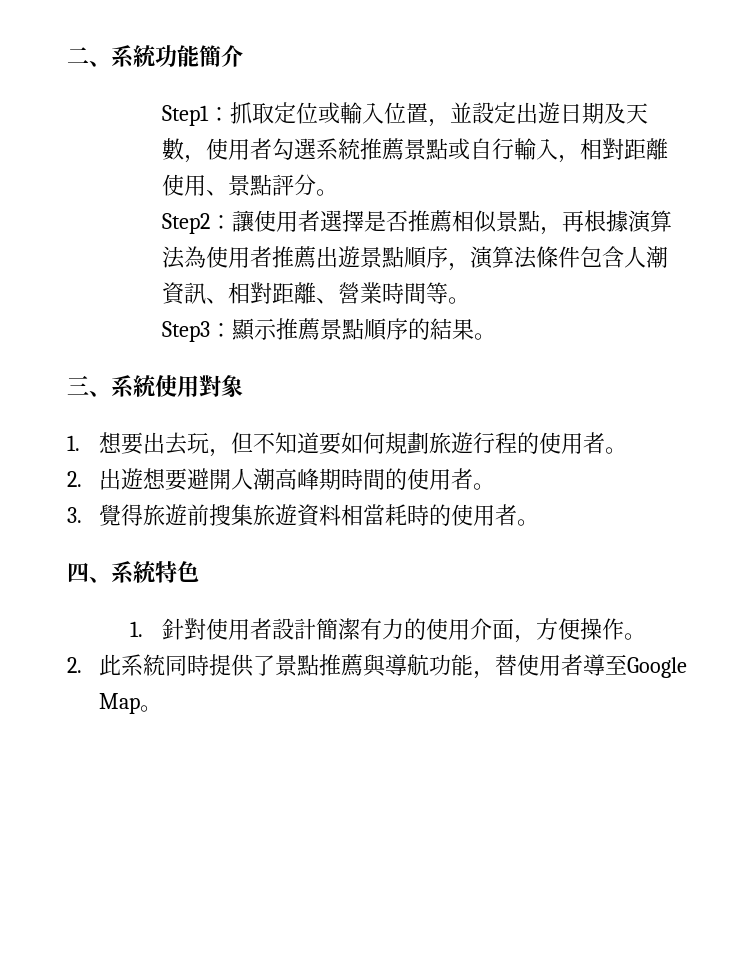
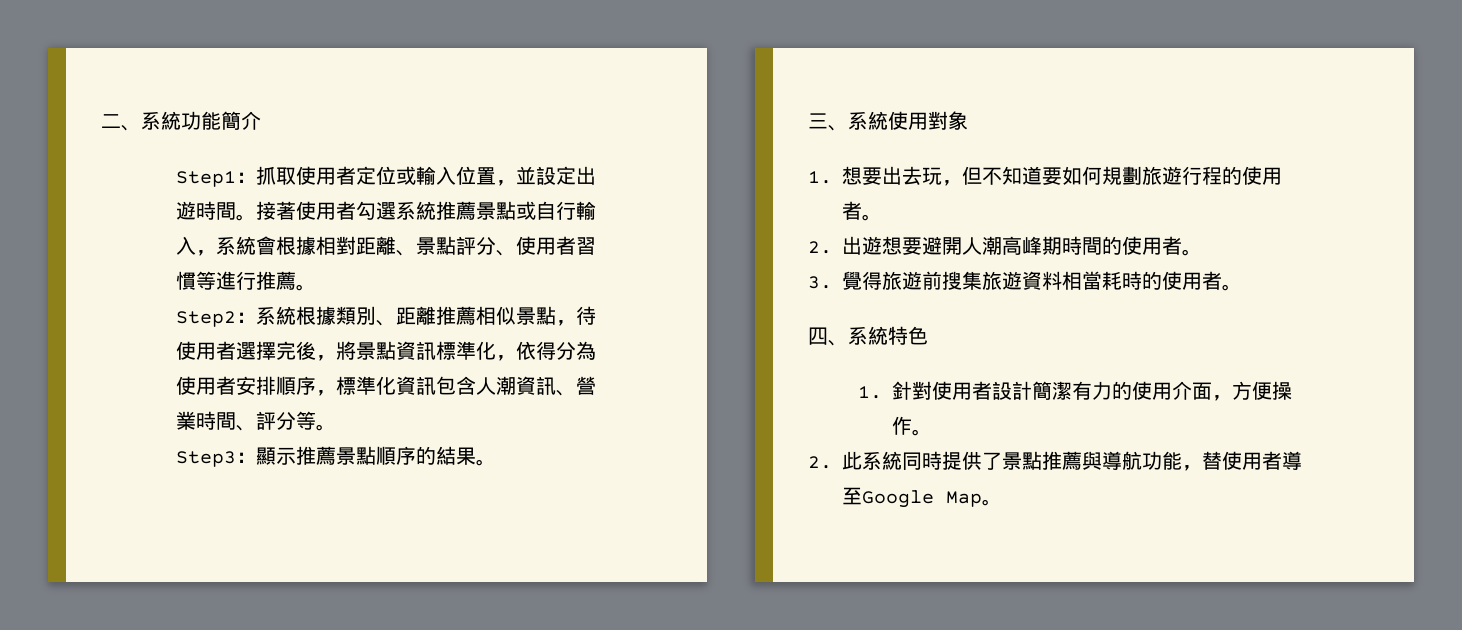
(275, 113) none -> [295,166,356,185] 使用者
[560,102,649,124] [162,138,207,163] 日期及天數， -> [195,201,296,221] 時間。接著
[580,138,669,160] [162,174,207,196] 相對距離使用 -> [215,236,396,255] 系統會根據相對距離
[316,189,339,196] [162,210,673,235] [162,246,581,271] 。 // Step2：讓使用者選擇是否推薦相似景點，再根據演算法為使用者推薦出遊景點順序，演算法條件 -> [495,236,596,256] [175,271,316,291] [175,306,596,327] [175,341,596,361] [175,376,436,396] 、使用者習慣等進行推薦。 // Step2：系統根據類別、距離推薦相似景點，待使用者選擇完後，將景點資訊標準化，依得分為使用者安排順序，標準化資訊
[228,282,339,304] 相對距離、 -> (576, 393) none
(427, 293) none -> [235,411,296,431] 、評分

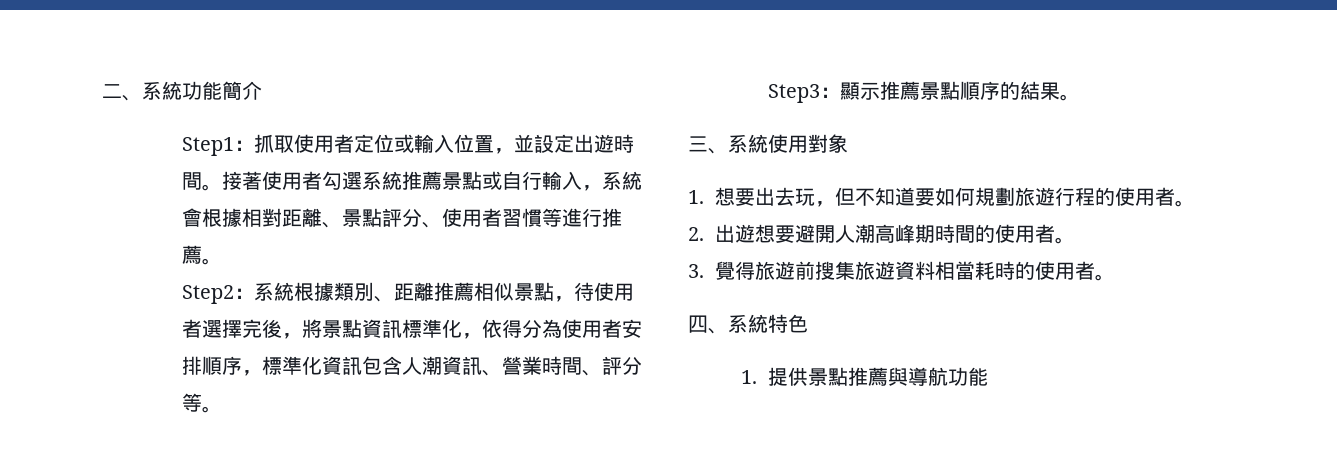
[891,381,1292,401] [891,416,932,436] [808,451,1002,470] 針對使用者設計簡潔有力的使用介面，方便操作。 // 2.此系統同時提供了 -> [767,367,808,386] 提供
[1182,451,1302,471] [842,487,1002,508] ，替使用者導至Google Map。 -> (988, 376) none

